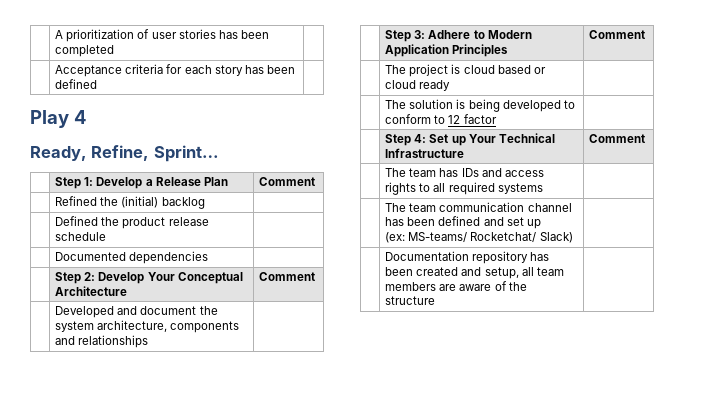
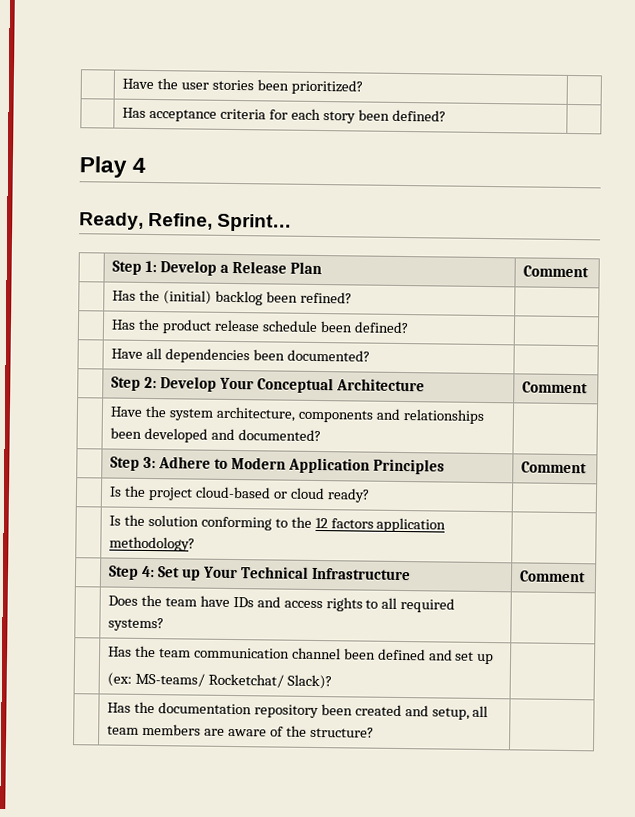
[55,29,269,42] [55,45,115,57] [55,65,123,77] | A prioritization of user stories has been completed | // | Acceptance -> [122,78,363,95] [122,107,218,122] | Have the user stories been prioritized? | // | Has acceptance
[244,65,295,74] [55,79,98,89] has been defined -> [357,109,446,122] been defined?
[55,196,98,206] Refined -> [112,290,137,301] Has
[55,216,99,226] | // | Defined -> [265,291,352,304] [111,319,137,330] been refined? | // | Has
[55,252,127,261] | // | Documented -> [319,321,409,334] [111,347,163,360] been defined? | // | Have all
(209, 257) none -> [252,349,370,362] been documented?
[55,306,197,318] Developed and document -> [110,406,144,417] Have
(149, 341) none -> [110,427,321,443] been developed and documented?
[385,64,546,77] [385,80,451,91] [385,99,575,112] [385,114,497,124] The project is cloud based or cloud ready | // | The solution is being developed to conform to 12 factor -> [109,485,370,503] [109,514,447,533] [109,536,196,552] Is the project cloud-based or cloud ready? | // | Is the solution conforming to the 12 factors application methodology?
[385,168,459,177] The team has -> [108,594,230,607] Does the team have
[497,183,543,194] [385,203,407,212] systems | // | The -> [108,617,165,632] [108,645,157,658] systems? | // | Has the
[385,217,405,226] has -> (341, 653) none
[539,232,573,243] [385,251,550,264] Slack) | // | Documentation repository has -> [286,674,332,690] [107,701,319,719] Slack)? | // | Has the documentation repository
[385,296,436,305] structure -> [309,726,374,738] structure?

